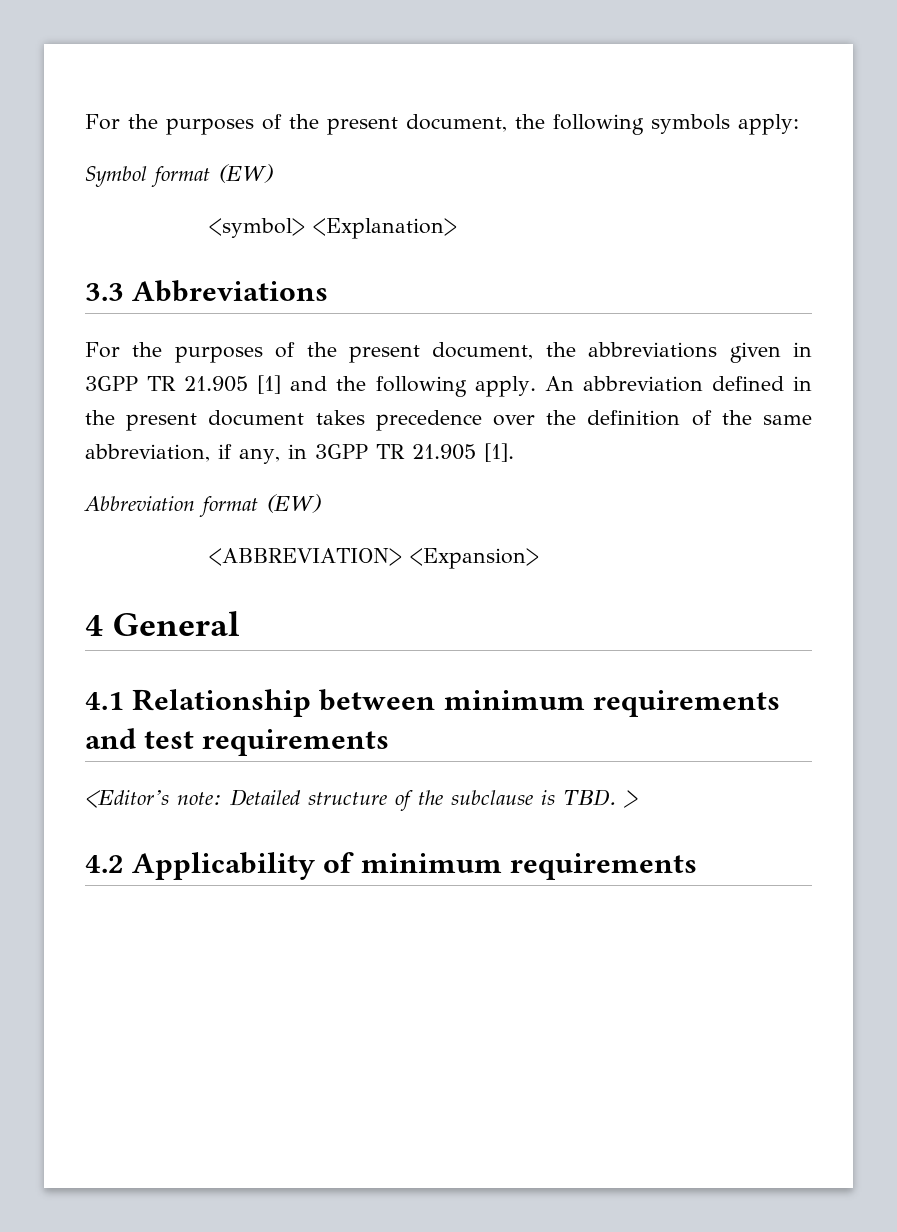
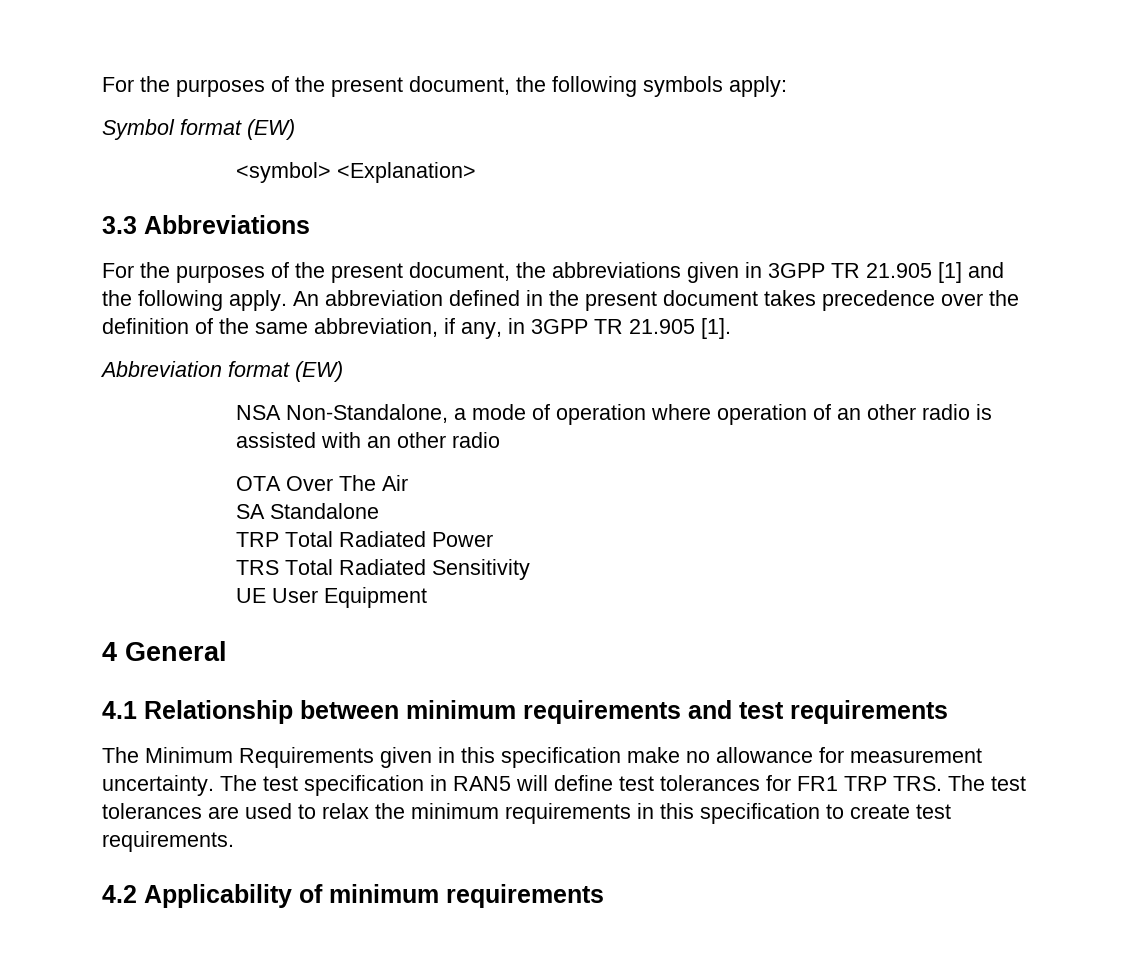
[208,548,539,569] <ABBREVIATION> <Expansion> -> [235,404,992,425] [235,432,500,448] [235,475,408,491] [235,503,379,519] [235,531,493,547] [235,559,530,580] [235,587,427,608] NSA Non-Standalone, a mode of operation where operation of an other radio is assisted with an other radio // OTA Over The Air // SA Standalone // TRP Total Radiated Power // TRS Total Radiated Sensitivity // UE User Equipment
[85,789,638,811] <Editor’s note: Detailed structure of the subclause is TBD. > -> [102,747,982,768] [102,775,1026,796] [102,803,951,824] [102,831,234,852] The Minimum Requirements given in this specification make no allowance for measurement uncertainty. The test specification in RAN5 will define test tolerances for FR1 TRP TRS. The test tolerances are used to relax the minimum requirements in this specification to create test requirements.

